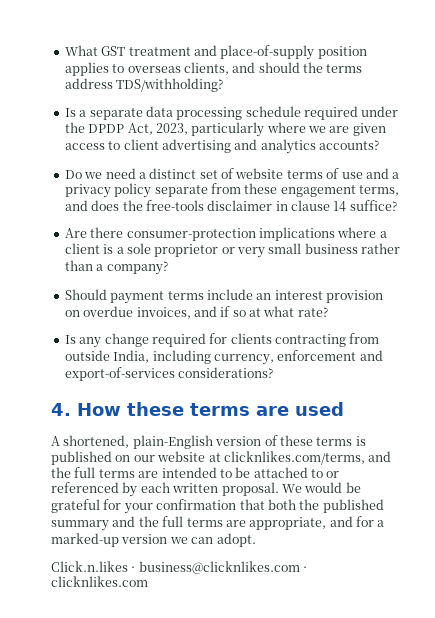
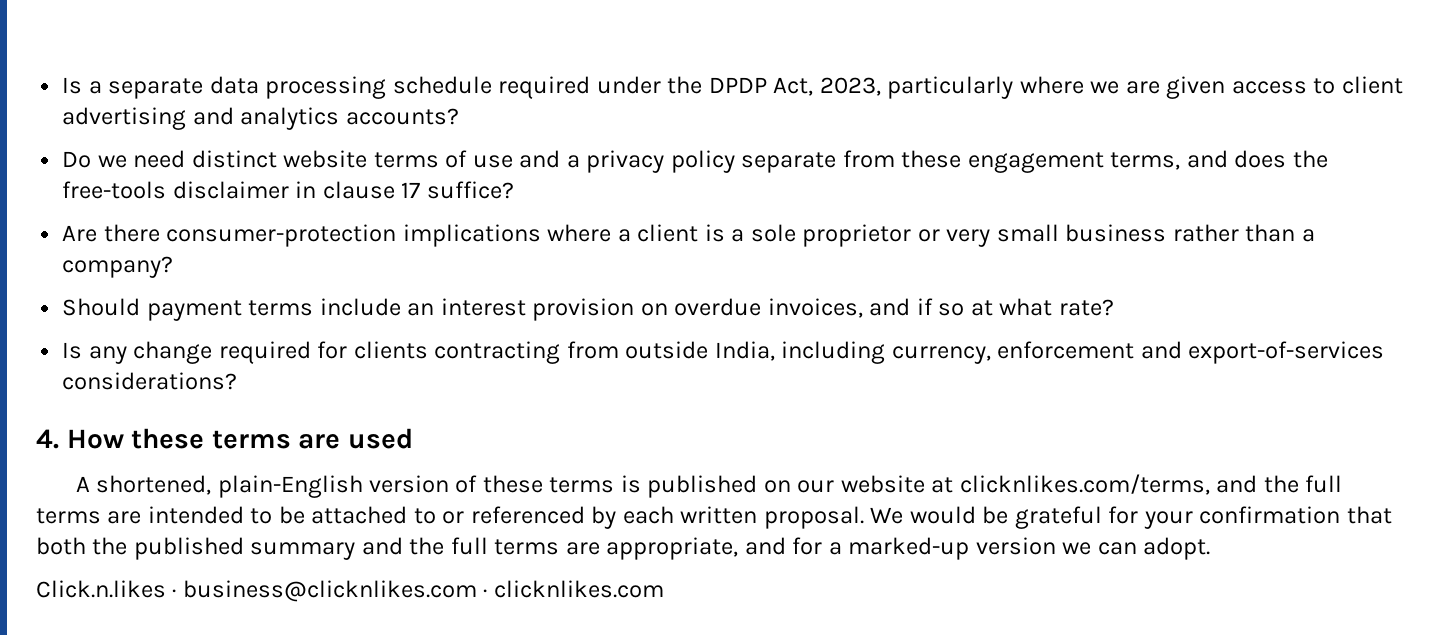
[64,45,367,60] [64,62,363,76] [64,78,224,92] What GST treatment and place-of-supply position applies to overseas clients, and should the terms address TDS/withholding? // -> (62, 85) none
[138,168,234,179] a distinct set of -> [191,150,277,168] distinct
[333,201,347,212] 14 -> [401,182,421,198] 17

